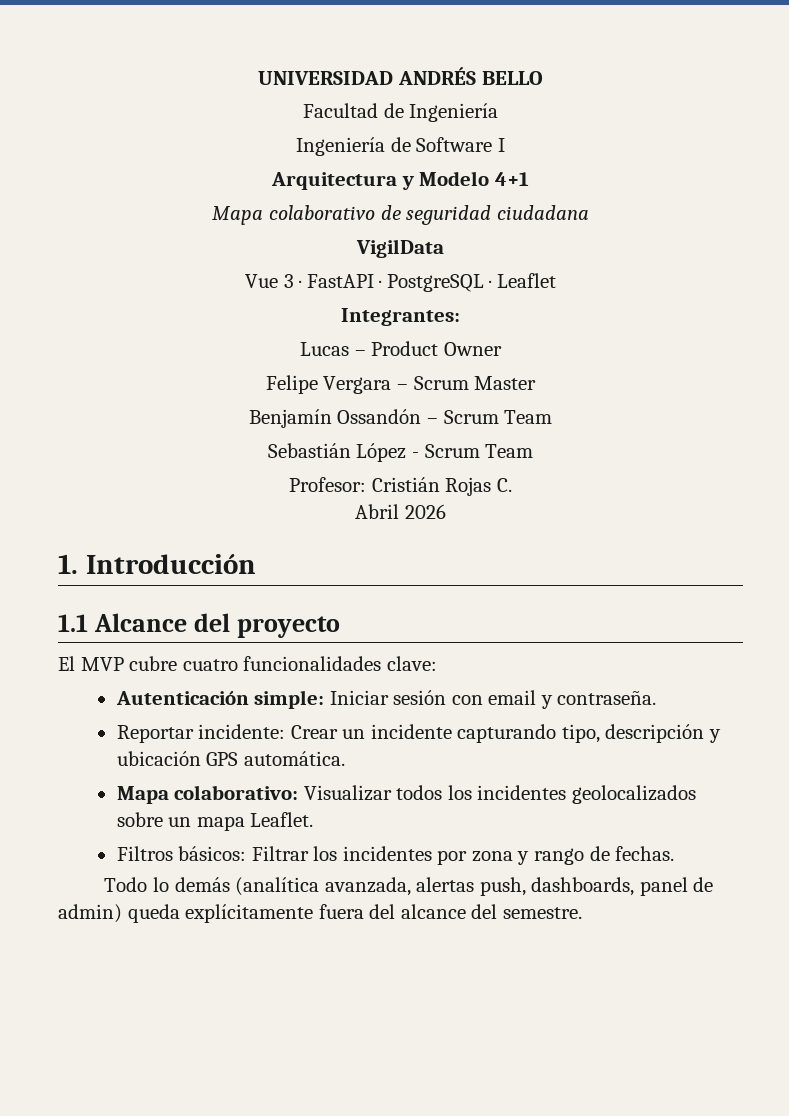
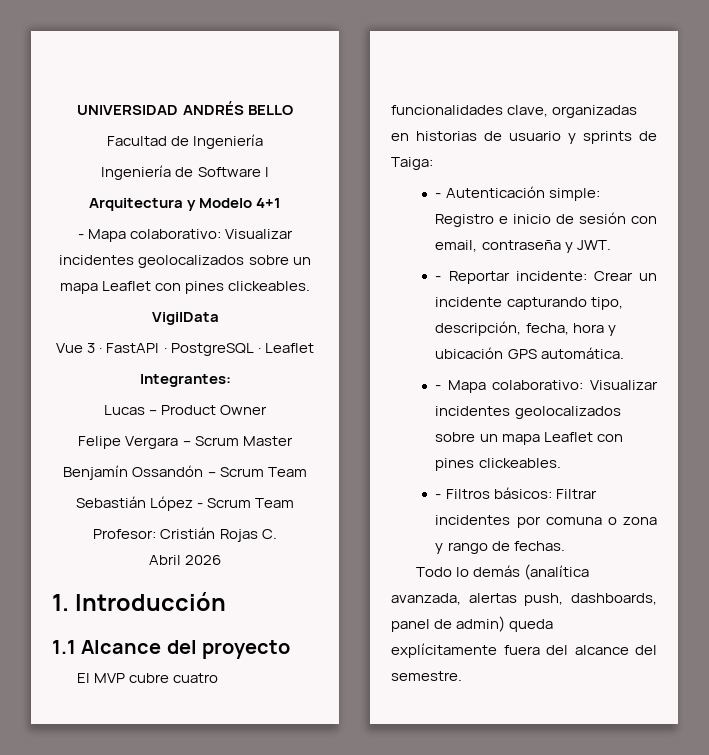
[212,205,589,225] Mapa colaborativo de seguridad ciudadana -> [77,229,294,242] [59,255,311,268] [59,281,311,294] - Mapa colaborativo: Visualizar incidentes geolocalizados sobre un mapa Leaflet con pines clickeables.
[386,656,437,671] [115,690,657,709] clave: // Autenticación simple: Iniciar sesión con email y contraseña. // -> [507,105,638,118] [391,131,657,144] [391,157,433,170] [435,186,600,201] [435,212,657,227] [435,240,611,253] [435,276,442,281] clave, organizadas en historias de usuario y sprints de Taiga: // - Autenticación simple: Registro e inicio de sesión con email, contraseña y JWT. // -
[605,724,705,743] descripción -> [435,321,604,336] descripción, fecha, hora
[116,785,696,804] [116,812,314,831] Mapa colaborativo: Visualizar todos los incidentes geolocalizados sobre un mapa Leaflet. // -> [435,380,658,393] [435,406,621,419] [435,432,623,445] [435,458,561,471] [435,494,442,499] - Mapa colaborativo: Visualizar incidentes geolocalizados sobre un mapa Leaflet con pines clickeables. // -
[313,846,338,861] los -> (597, 494) none
(468, 857) none -> [545,517,617,525] comuna o

